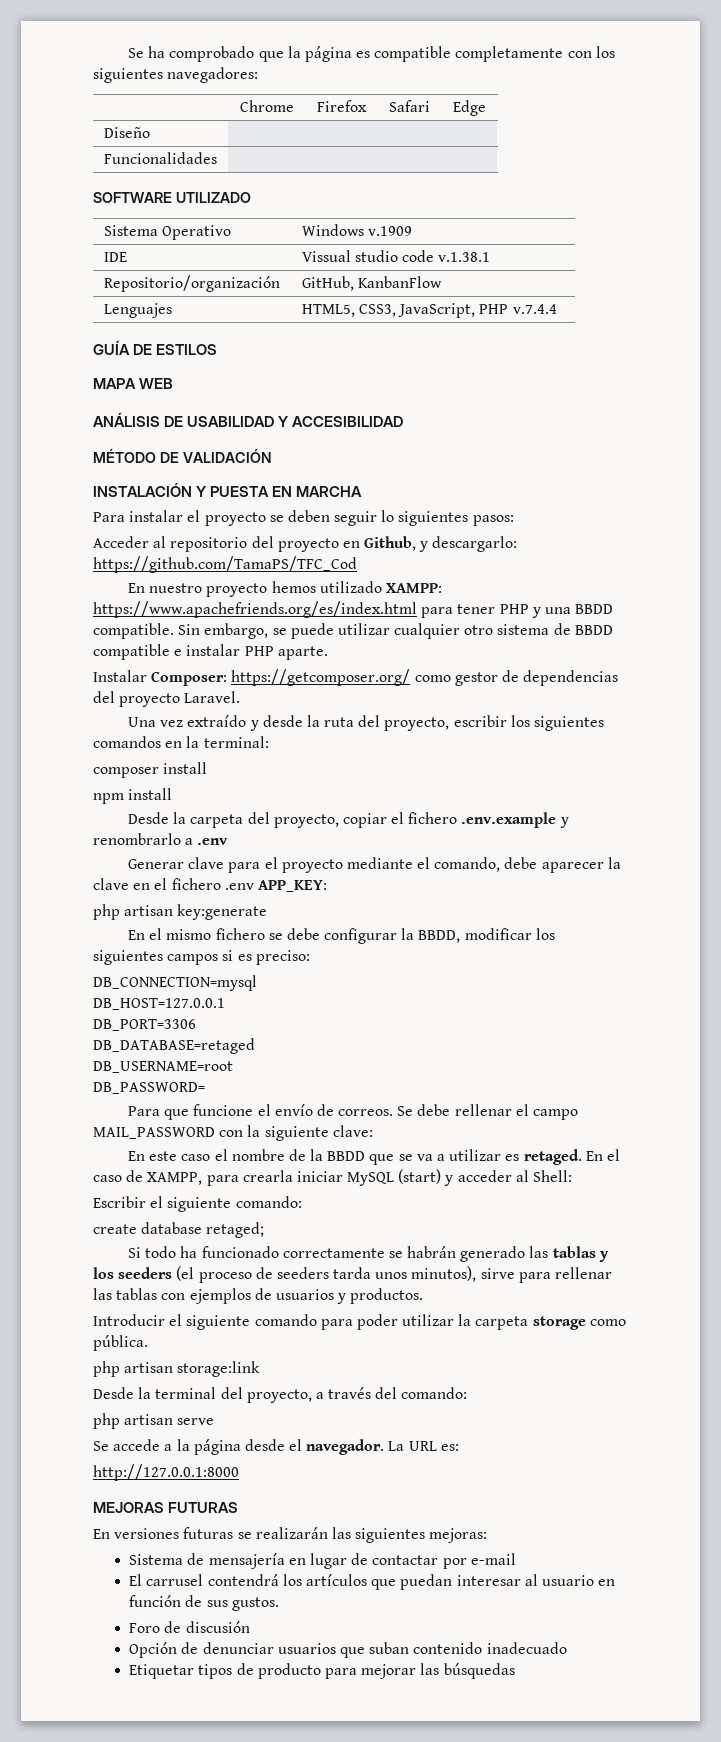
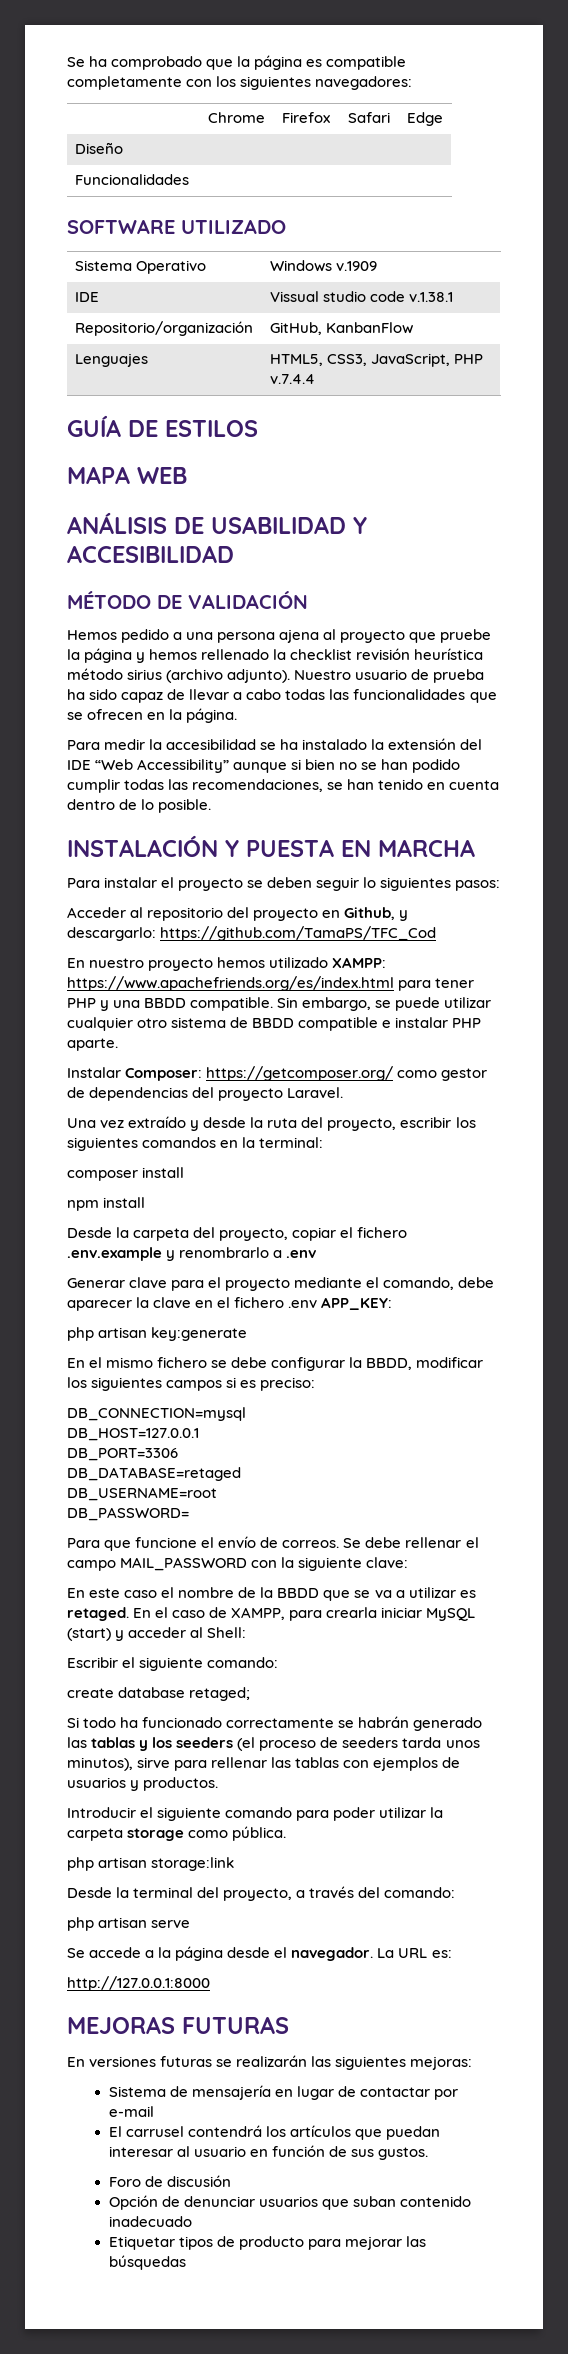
(271, 456) none -> [67,629,492,643] [67,648,484,663] [67,668,485,683] [67,689,497,703] [67,708,238,723] [67,738,483,750] [67,759,461,773] [67,779,500,793] [67,799,212,813] // Hemos pedido a una persona ajena al proyecto que pruebe la página y hemos rellenado la checklist revisión heurística método sirius (archivo adjunto). Nuestro usuario de prueba ha sido capaz de llevar a cabo todas las funcionalidades que se ofrecen en la página. // Para medir la accesibilidad se ha instalado la extensión del IDE “Web Accessibility” aunque si bien no se han podido cumplir todas las recomendaciones, se han tenido en cuenta dentro de lo posible.

